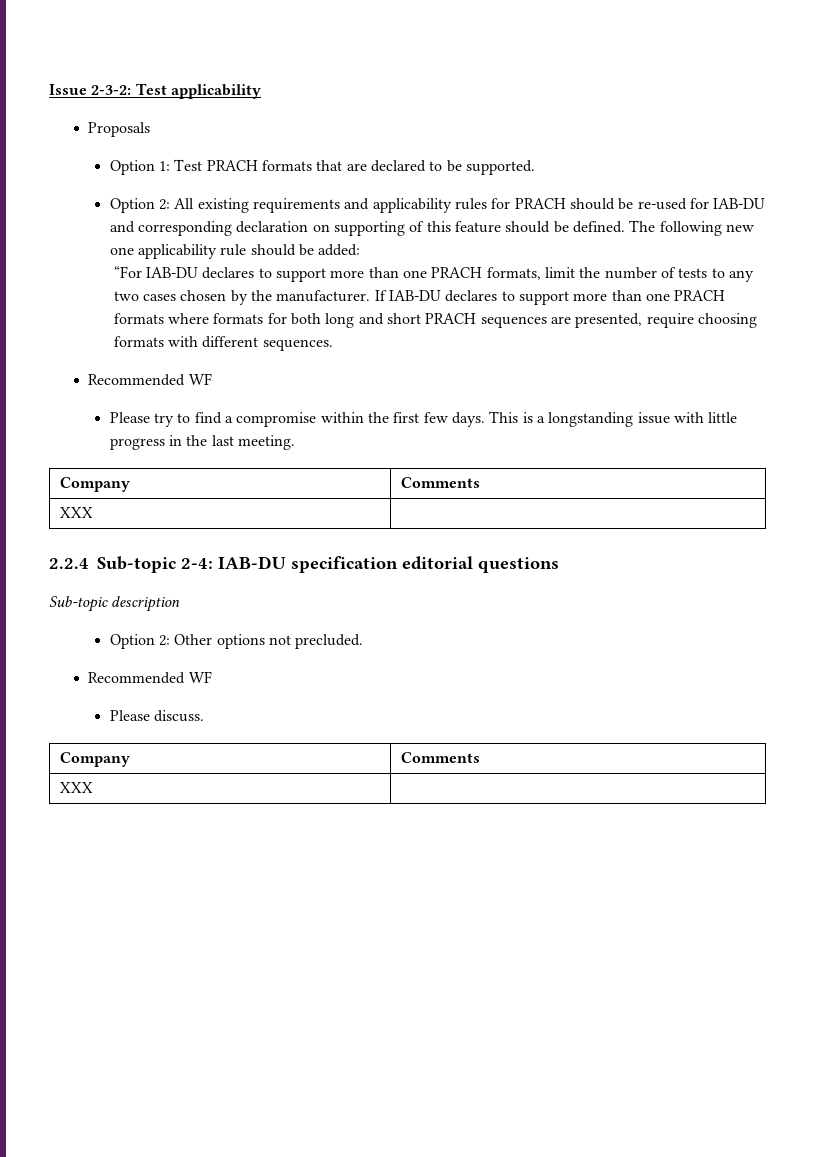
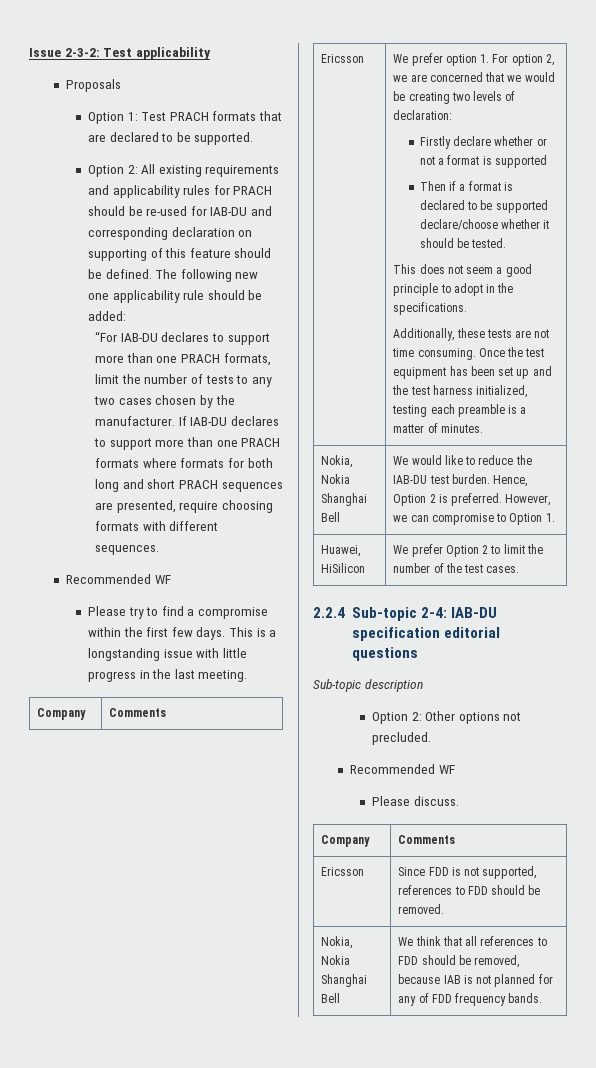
[60,507,94,518] XXX | -> [321,54,365,63] [393,53,554,66] [393,72,555,82] [393,91,516,104] [393,110,453,120] [419,136,547,149] [419,155,547,168] [419,181,513,191] [419,200,548,213] [419,219,550,230] [419,238,507,248] [393,264,532,277] [393,283,514,296] [393,302,468,315] [393,328,550,341] [392,347,545,360] [393,366,552,379] [392,385,528,398] [392,404,527,417] [393,423,483,433] [321,455,353,468] [321,474,351,484] [321,493,368,506] [321,512,341,522] [393,455,532,465] [393,474,528,487] [393,493,551,506] [393,513,555,525] [321,545,361,557] [321,563,366,573] [393,544,543,557] [393,563,520,573] Ericsson | We prefer option 1. For option 2, we are concerned that we would be creating two levels of declaration: // Firstly declare whether or not a format is supported // Then if a format is declared to be supported declare/choose whether it should be tested. // This does not seem a good principle to adopt in the specifications. // Additionally, these tests are not time consuming. Once the test equipment has been set up and the test harness initialized, testing each preamble is a matter of minutes. // Nokia, Nokia Shanghai Bell | We would like to reduce the IAB-DU test burden. Hence, Option 2 is preferred. However, we can compromise to Option 1. // Huawei, HiSilicon | We prefer Option 2 to limit the number of the test cases.
[60,782,94,793] XXX | -> [321,867,365,876] [398,866,537,879] [398,885,541,895] [398,904,445,914] [321,936,353,949] [321,955,351,965] [321,974,368,987] [321,993,341,1003] [398,936,547,946] [398,955,520,968] [398,974,553,987] [398,993,543,1006] Ericsson | Since FDD is not supported, references to FDD should be removed. // Nokia, Nokia Shanghai Bell | We think that all references to FDD should be removed, because IAB is not planned for any of FDD frequency bands.

